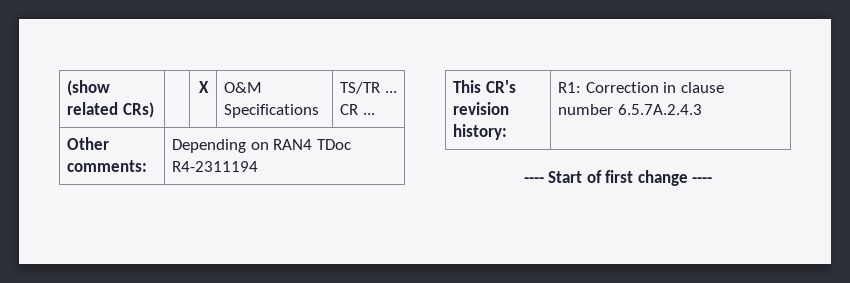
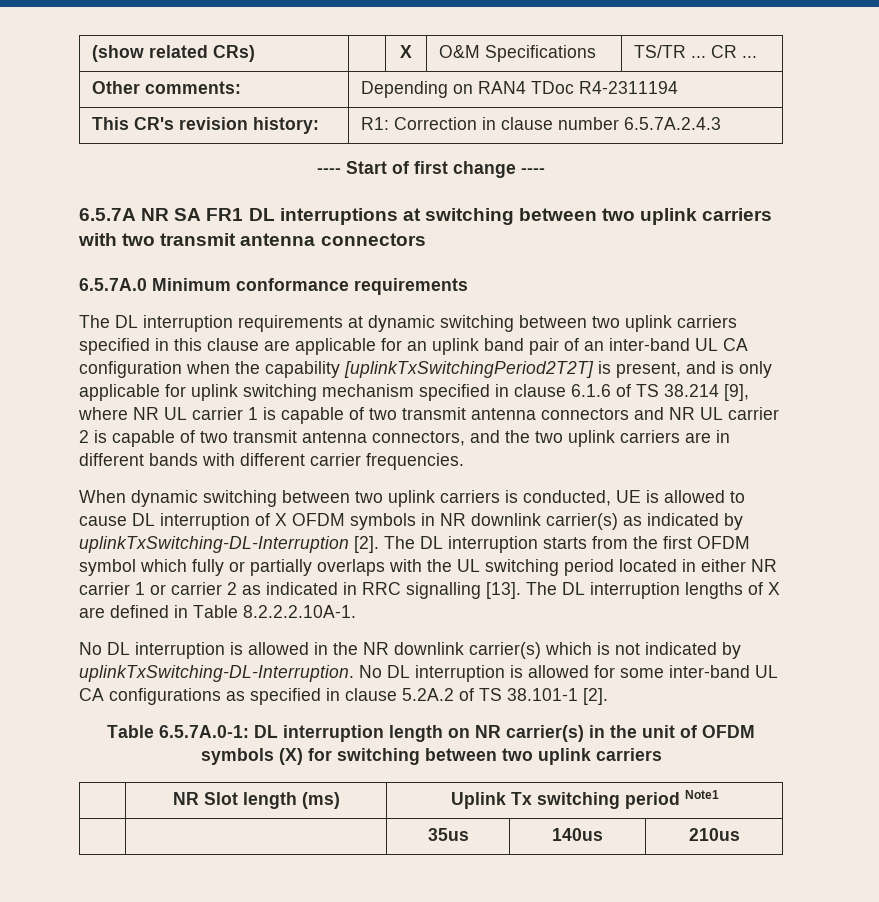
(713, 180) none -> [79,208,773,225] [78,233,426,246] [79,278,468,295] [79,315,737,332] [79,338,748,355] [79,361,772,378] [79,384,749,401] [78,407,779,424] [79,430,730,447] [79,453,464,470] [79,490,745,507] [79,513,743,530] [79,536,750,553] [79,559,777,576] [79,582,780,599] [79,605,356,618] [79,642,741,659] [79,665,778,682] [79,688,608,705] [107,725,755,742] [200,748,662,765] [172,792,340,809] [450,790,719,809] [427,828,469,841] [552,828,603,841] [688,828,740,841] // 6.5.7A NR SA FR1 DL interruptions at switching between two uplink carriers with two transmit antenna connectors // 6.5.7A.0 Minimum conformance requirements // The DL interruption requirements at dynamic switching between two uplink carriers specified in this clause are applicable for an uplink band pair of an inter-band UL CA configuration when the capability [uplinkTxSwitchingPeriod2T2T] is present, and is only applicable for uplink switching mechanism specified in clause 6.1.6 of TS 38.214 [9], where NR UL carrier 1 is capable of two transmit antenna connectors and NR UL carrier 2 is capable of two transmit antenna connectors, and the two uplink carriers are in different bands with different carrier frequencies. // When dynamic switching between two uplink carriers is conducted, UE is allowed to cause DL interruption of X OFDM symbols in NR downlink carrier(s) as indicated by uplinkTxSwitching-DL-Interruption [2]. The DL interruption starts from the first OFDM symbol which fully or partially overlaps with the UL switching period located in either NR carrier 1 or carrier 2 as indicated in RRC signalling [13]. The DL interruption lengths of X are defined in Table 8.2.2.2.10A-1. // No DL interruption is allowed in the NR downlink carrier(s) which is not indicated by uplinkTxSwitching-DL-Interruption. No DL interruption is allowed for some inter-band UL CA configurations as specified in clause 5.2A.2 of TS 38.101-1 [2]. // Table 6.5.7A.0-1: DL interruption length on NR carrier(s) in the unit of OFDM symbols (X) for switching between two uplink carriers // | NR Slot length (ms) | Uplink Tx switching period Note1 // | | 35us | 140us | 210us

